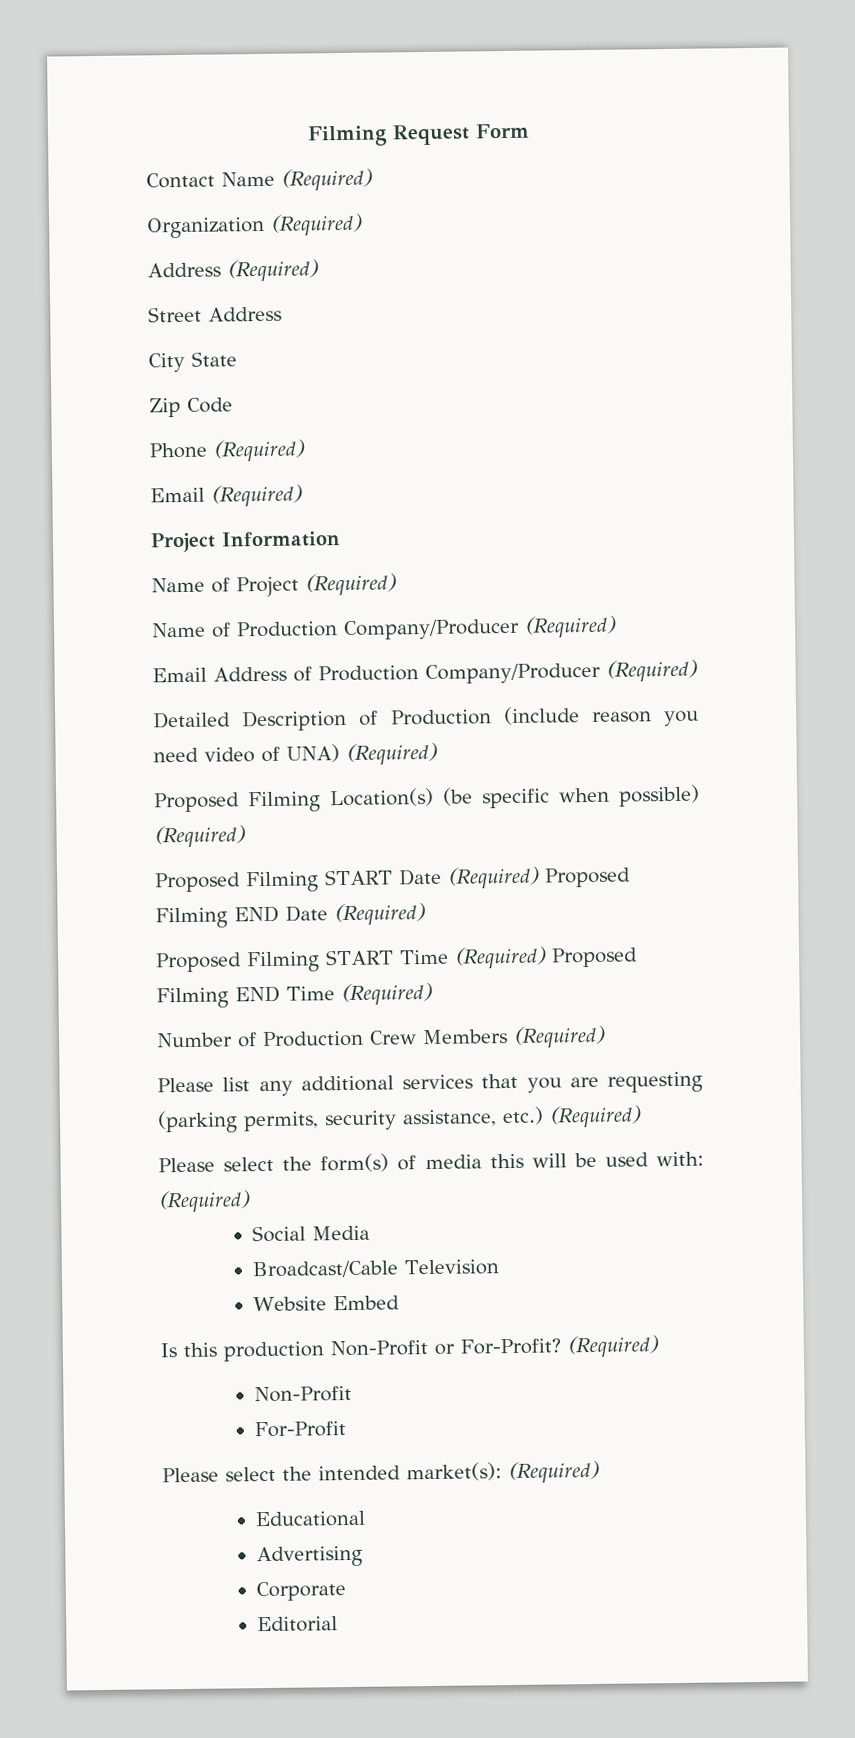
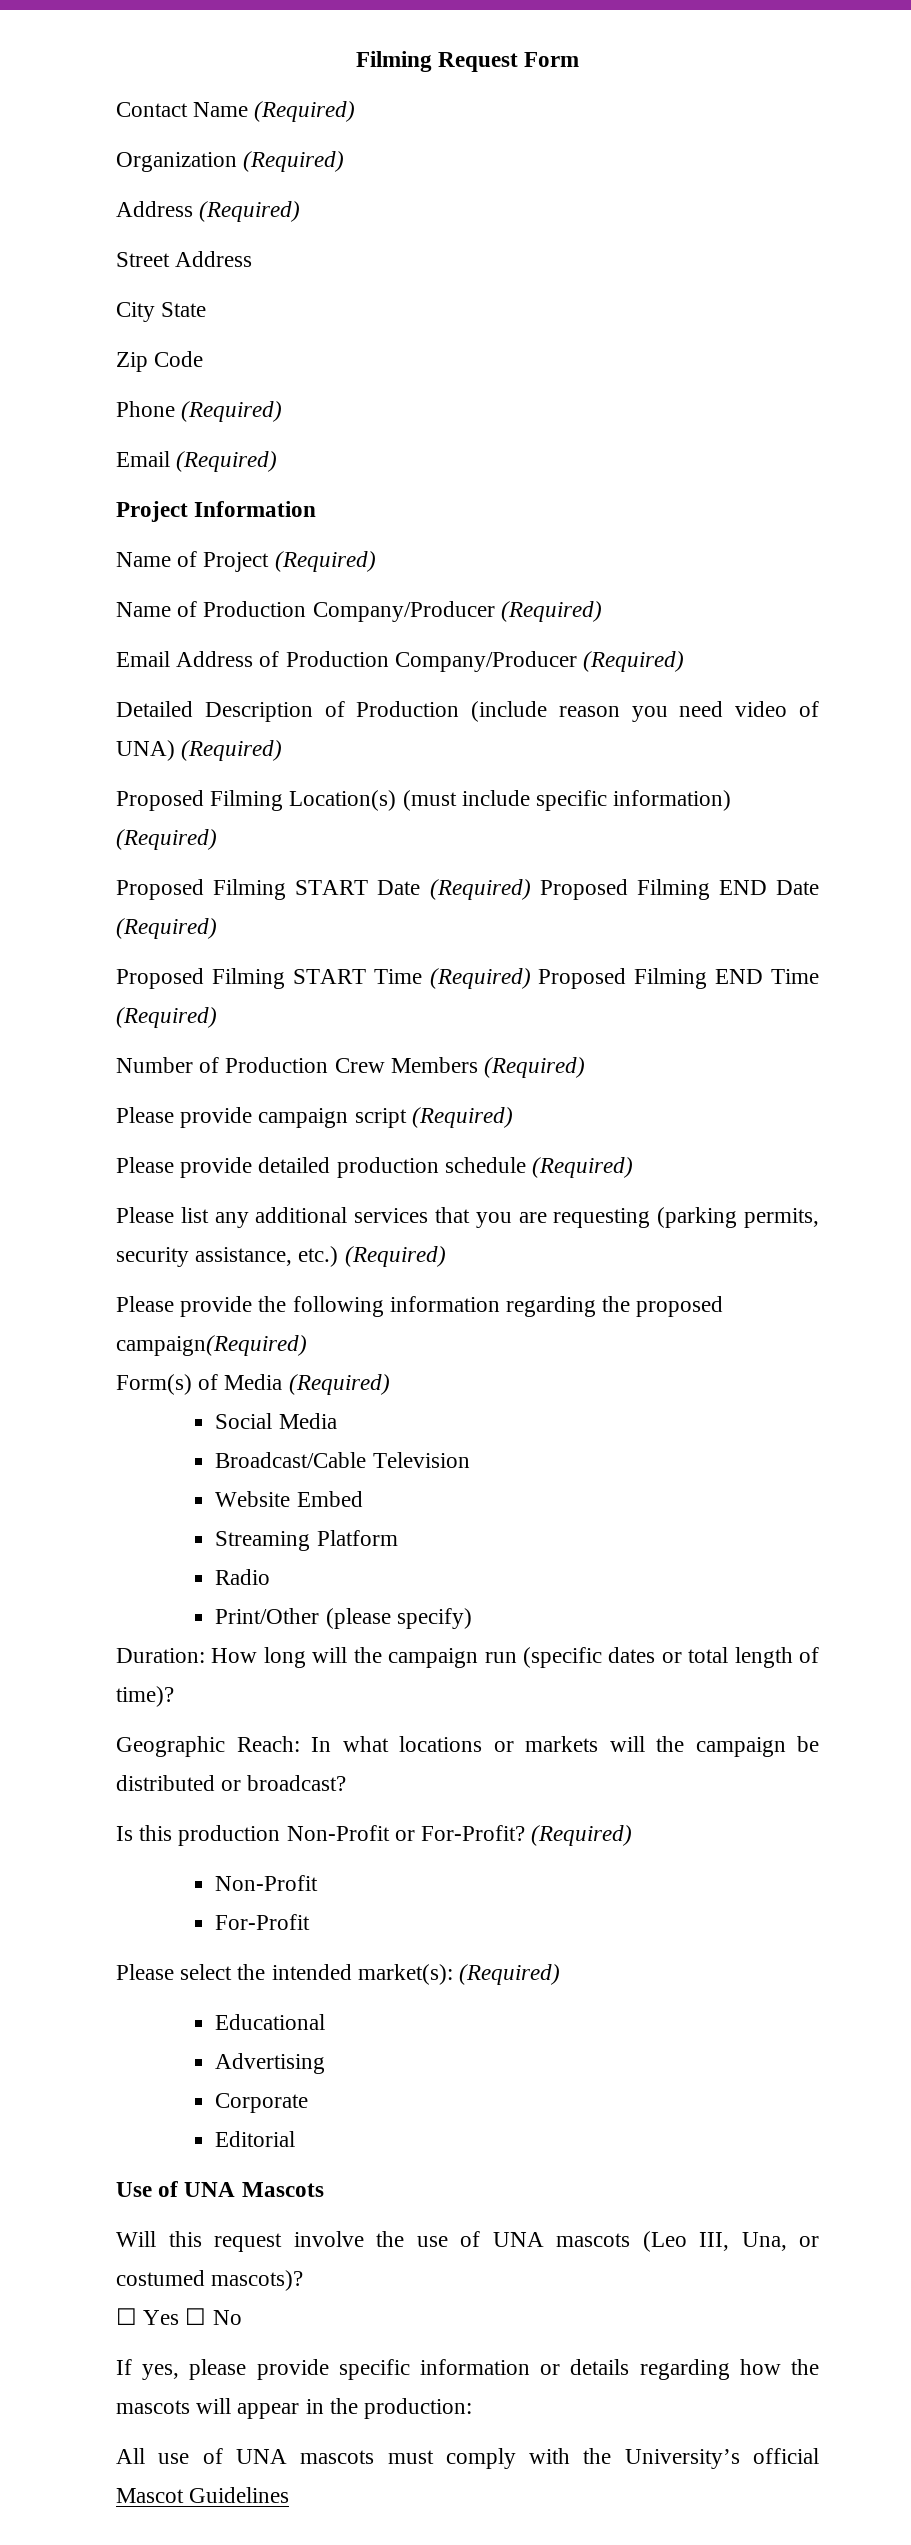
[443,784,700,809] (be specific when possible) -> [402,790,732,811] (must include specific information)
(606, 1036) none -> [116,1107,513,1128] [116,1157,634,1178] // Please provide campaign script (Required) // Please provide detailed production schedule (Required)
[223,1151,705,1173] select the form(s) of media this will be used with: -> [180,1296,724,1317] [116,1335,307,1356] [116,1374,283,1395] provide the following information regarding the proposed campaign(Required) // Form(s) of Media
(401, 1303) none -> [215,1530,398,1551] [215,1569,271,1585] [215,1608,472,1629] [116,1647,819,1668] [116,1686,174,1707] [116,1736,819,1757] [116,1775,347,1791] // Streaming Platform // Radio // Print/Other (please specify) // Duration: How long will the campaign run (specific dates or total length of time)? // Geographic Reach: In what locations or markets will the campaign be distributed or broadcast?
(339, 1624) none -> [116,2181,324,2197] [116,2231,819,2252] [116,2270,304,2291] [116,2308,242,2325] [116,2359,819,2380] [116,2398,473,2419] [116,2448,819,2469] [116,2487,290,2503] // Use of UNA Mascots // Will this request involve the use of UNA mascots (Leo III, Una, or costumed mascots)? // ☐ Yes ☐ No // If yes, please provide specific information or details regarding how the mascots will appear in the production: // All use of UNA mascots must comply with the University’s official Mascot Guidelines

